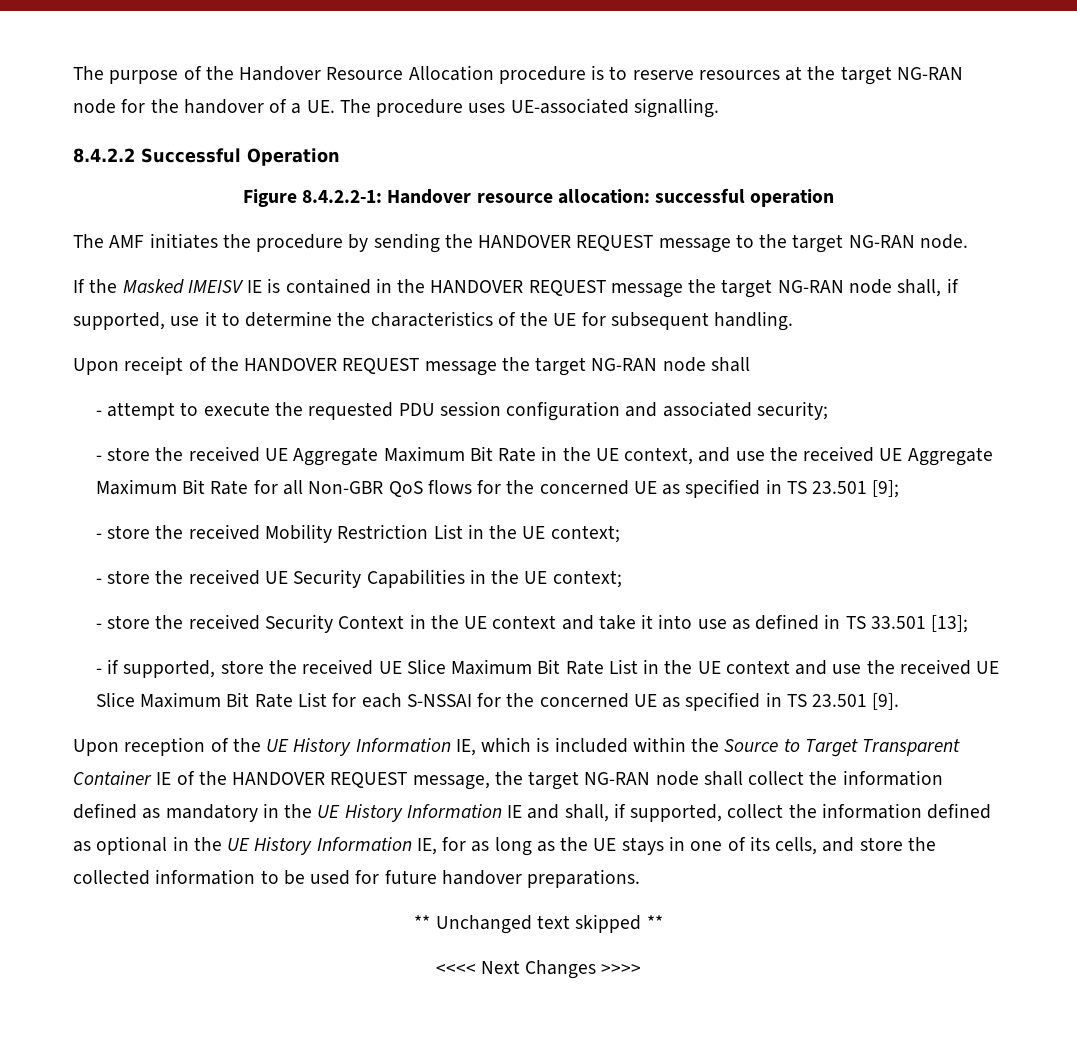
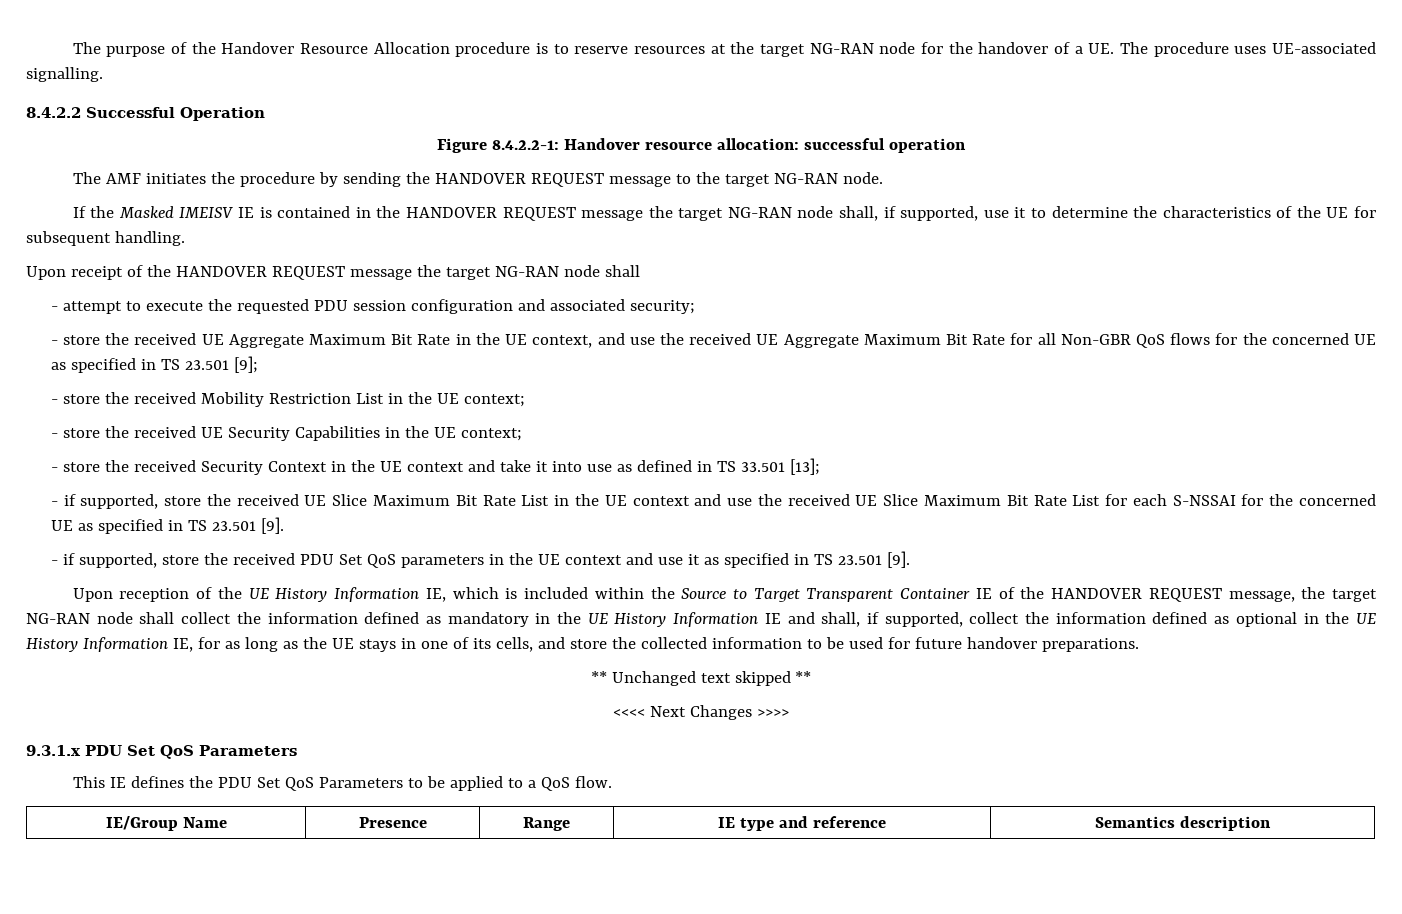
(900, 701) none -> [50,551,910,568] // - if supported, store the received PDU Set QoS parameters in the UE context and use it as specified in TS 23.501 [9].
(642, 969) none -> [26,745,297,759] [72,776,612,791] [105,816,227,831] [358,817,427,828] [523,817,570,831] [718,816,886,831] [1095,816,1271,831] // 9.3.1.x PDU Set QoS Parameters // This IE defines the PDU Set QoS Parameters to be applied to a QoS flow. // IE/Group Name | Presence | Range | IE type and reference | Semantics description

